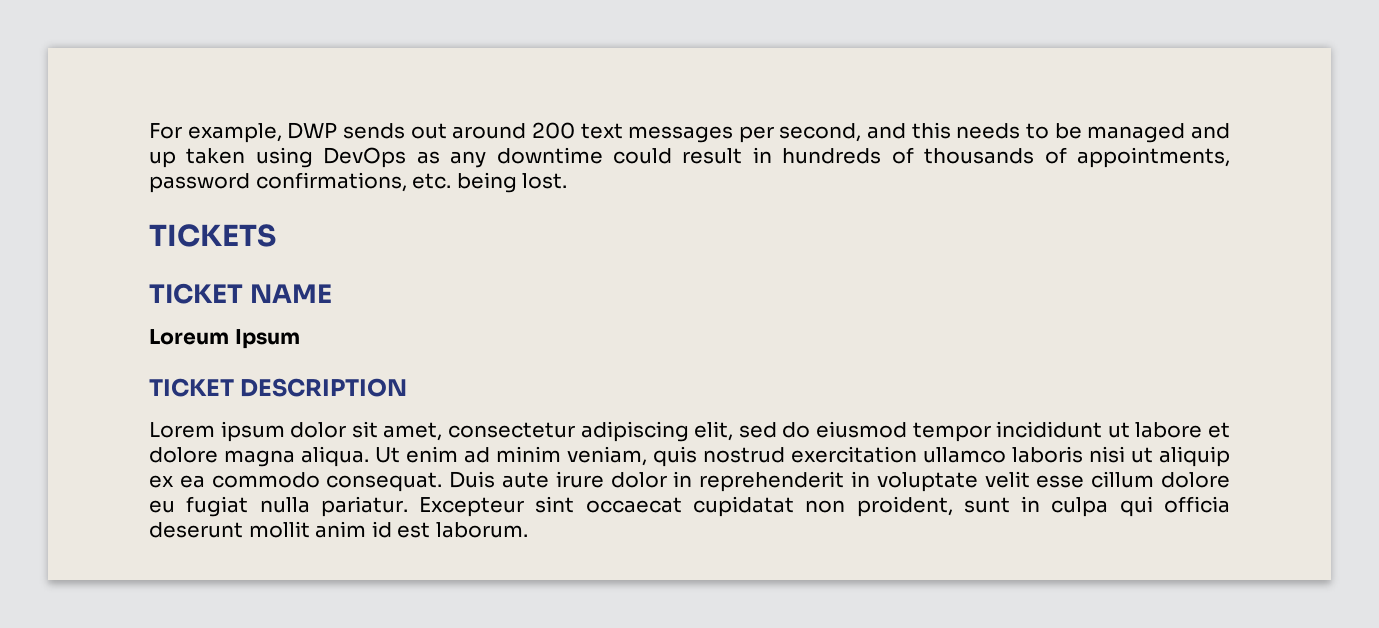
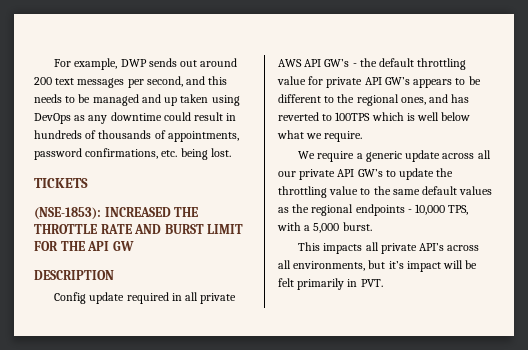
[149,283,332,304] [149,329,300,349] [149,378,408,397] [149,421,1231,442] [149,446,1230,467] [149,471,1230,492] [149,496,1231,517] [149,521,528,538] TICKET NAME // Loreum Ipsum // TICKET DESCRIPTION // Lorem ipsum dolor sit amet, consectetur adipiscing elit, sed do eiusmod tempor incididunt ut labore et dolore magna aliqua. Ut enim ad minim veniam, quis nostrud exercitation ullamco laboris nisi ut aliquip ex ea commodo consequat. Duis aute irure dolor in reprehenderit in voluptate velit esse cillum dolore eu fugiat nulla pariatur. Excepteur sint occaecat cupidatat non proident, sunt in culpa qui officia deserunt mollit anim id est laborum. -> [34,207,199,220] [34,224,244,234] [34,241,134,251] [34,270,114,280] [54,292,237,304] [278,58,467,70] [277,76,481,88] [278,94,470,106] [278,112,471,121] [277,130,363,142] [298,150,491,162] [278,168,454,180] [278,186,493,198] [278,204,469,216] [277,222,372,233] [298,242,480,254] [278,260,478,272] [278,278,383,290] (NSE-1853): INCREASED THE THROTTLE RATE AND BURST LIMIT FOR THE API GW // DESCRIPTION // Config update required in all private AWS API GW’s - the default throttling value for private API GW’s appears to be different to the regional ones, and has reverted to 100TPS which is well below what we require. // We require a generic update across all our private API GW’s to update the throttling value to the same default values as the regional endpoints - 10,000 TPS, with a 5,000 burst. // This impacts all private API’s across all environments, but it’s impact will be felt primarily in PVT.

